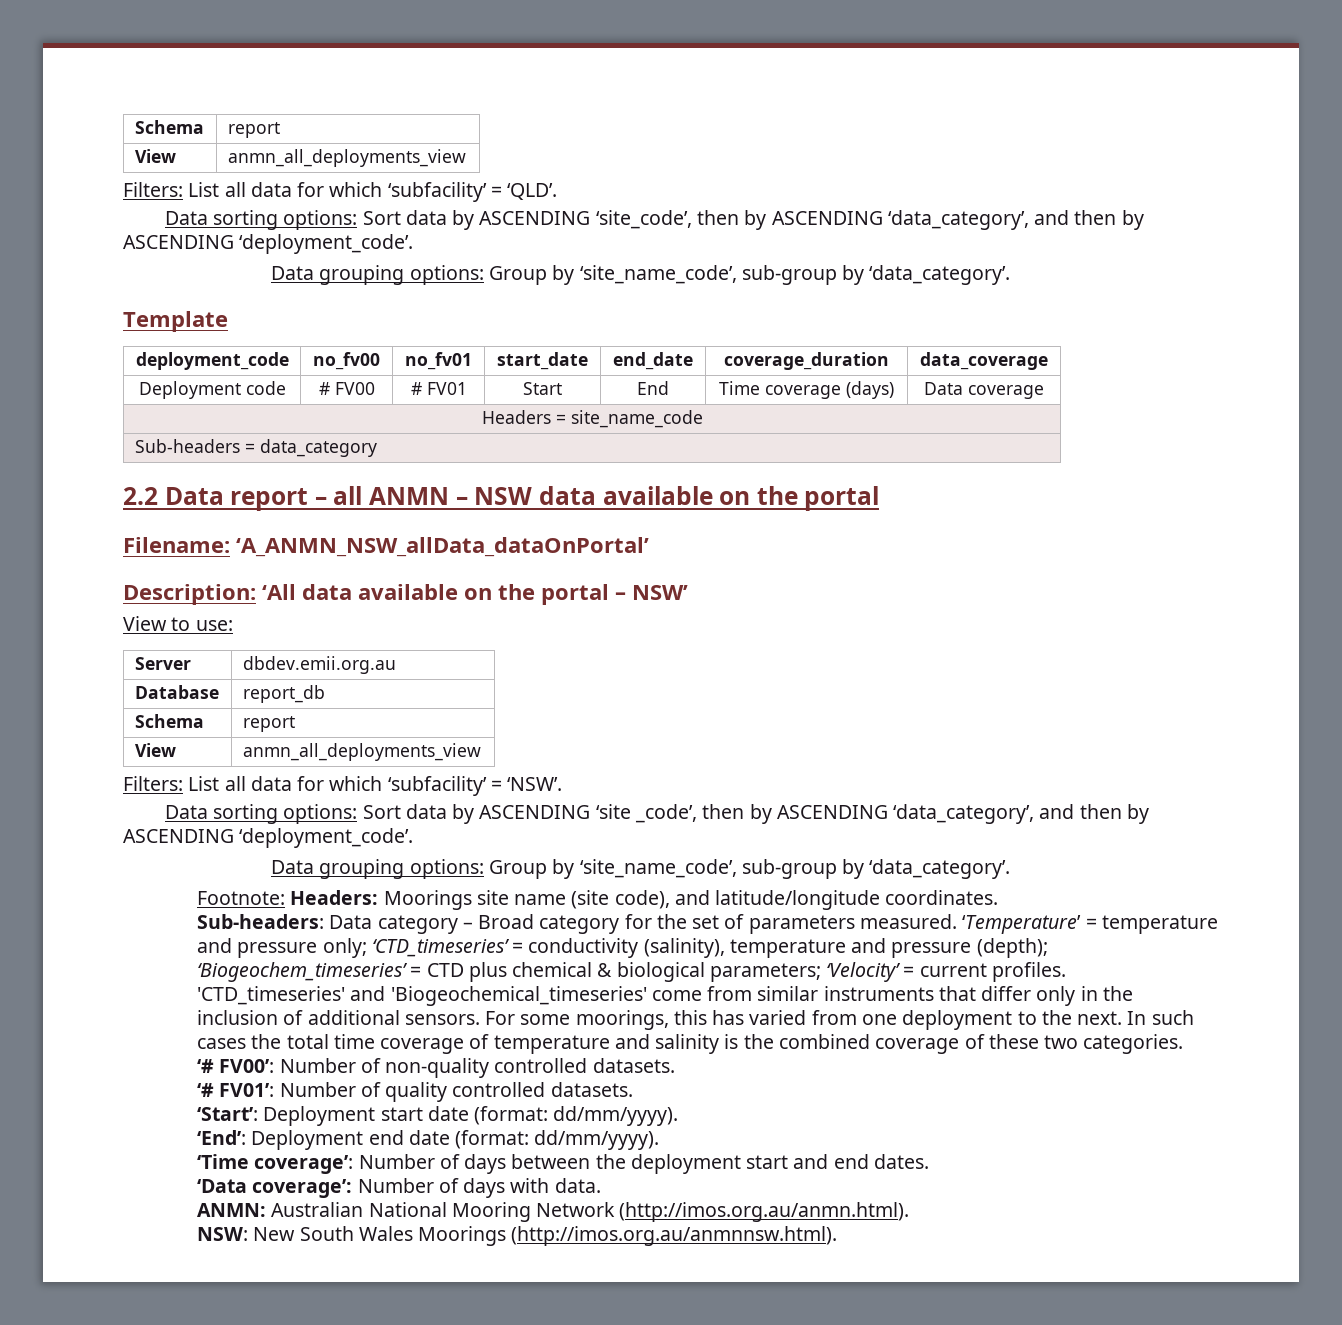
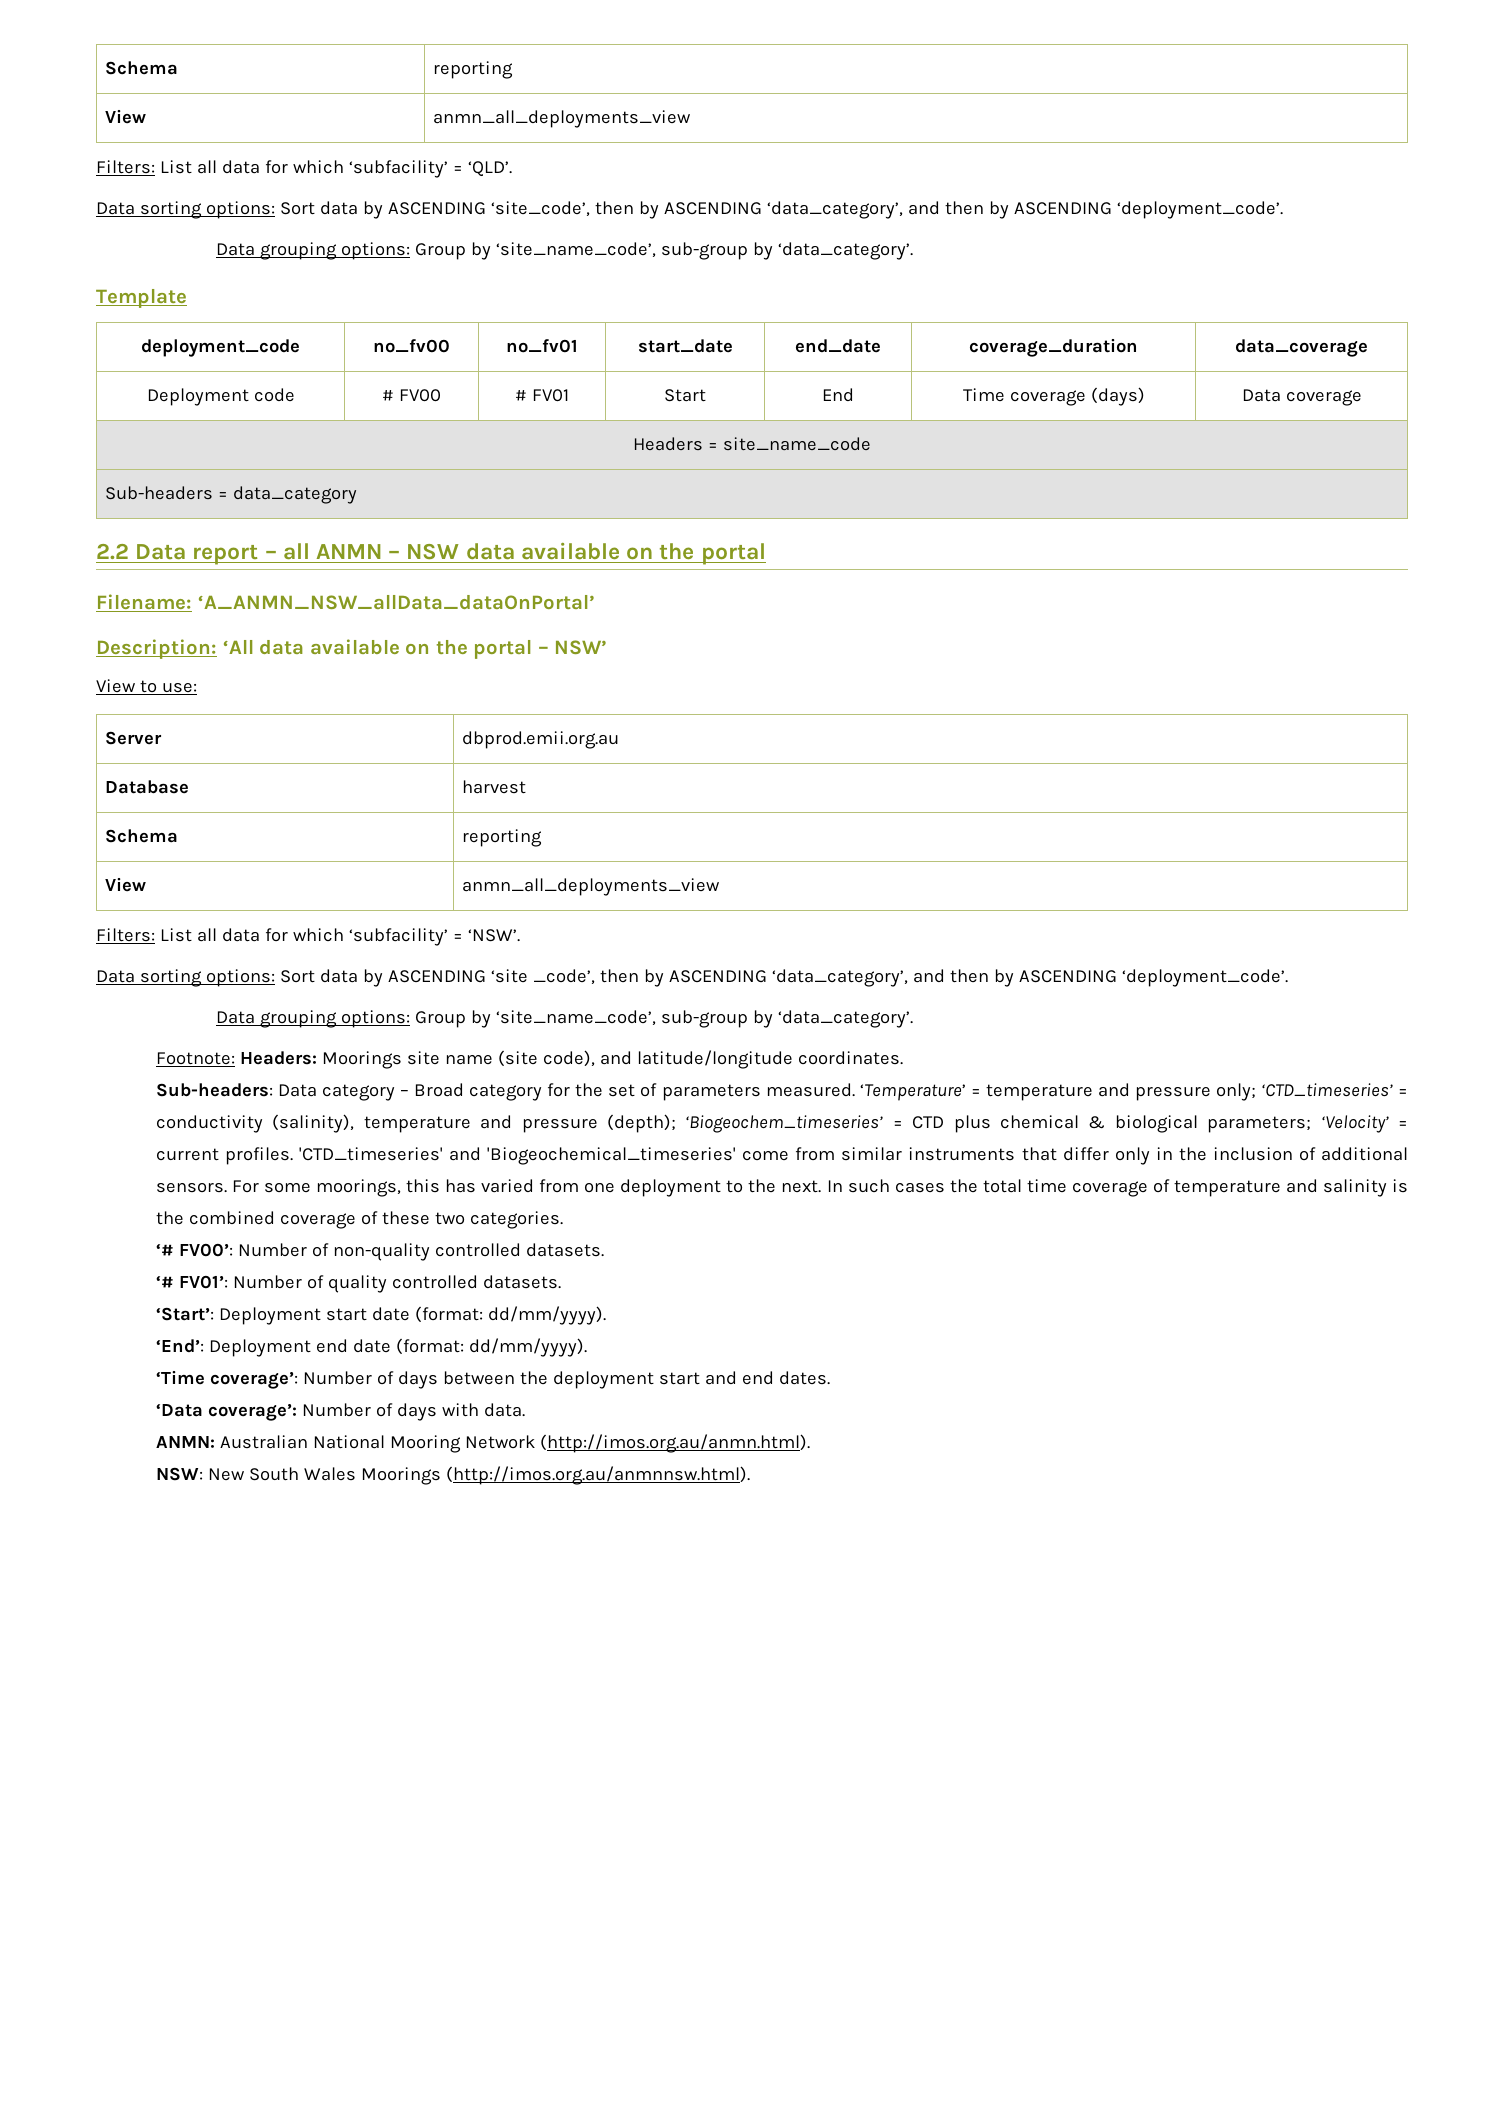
[134,120,204,134] [227,122,280,138] Schema | report -> [105,61,179,75] [433,61,514,79] Schema | reporting
[242,656,396,674] dbdev.emii.org.au -> [462,731,620,749] dbprod.emii.org.au
[242,685,325,703] [134,714,204,728] [242,716,295,732] report_db // Schema | report -> [462,780,527,794] [105,829,179,843] [462,829,543,847] harvest // Schema | reporting

